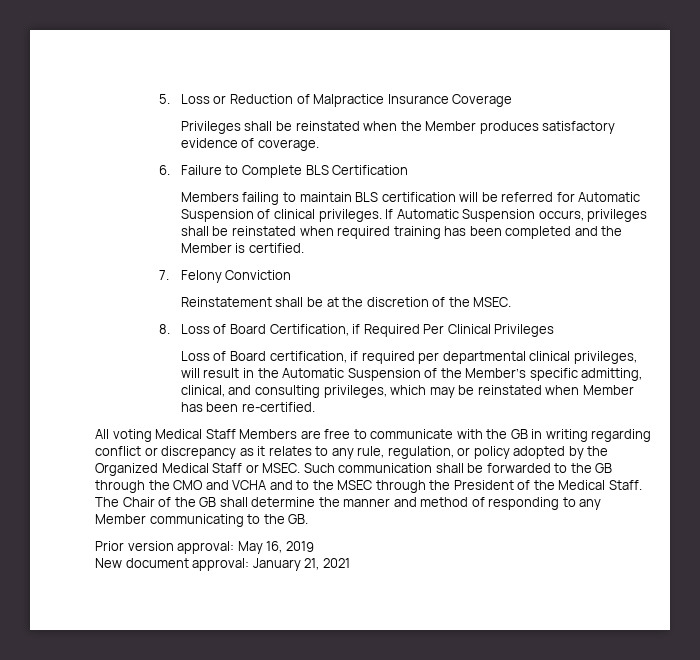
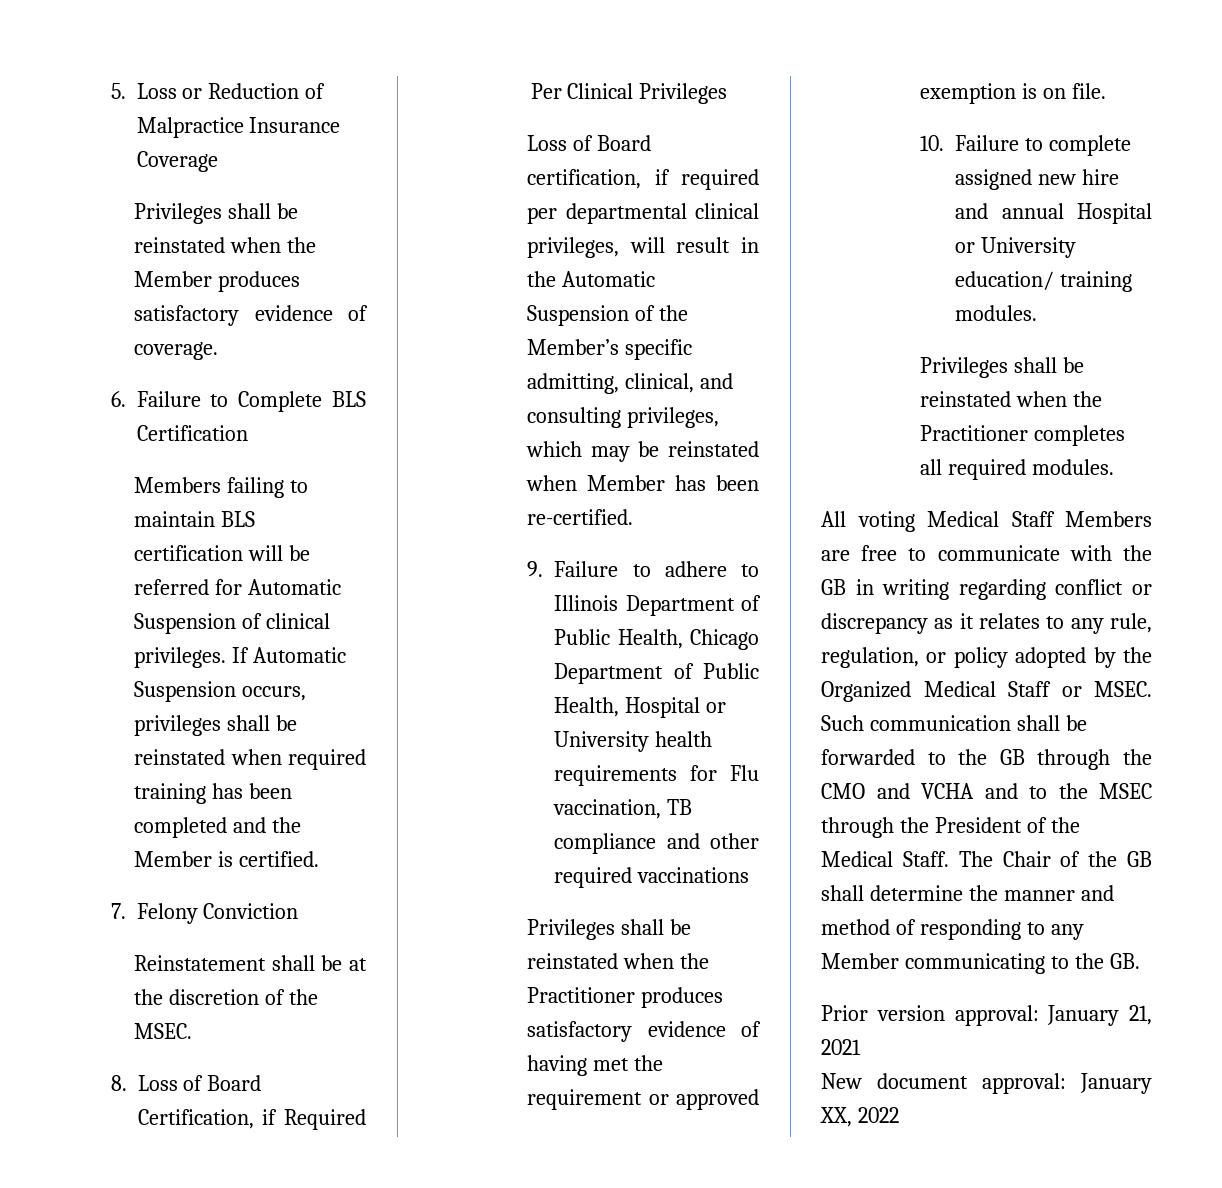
(315, 407) none -> [527,561,759,577] [554,595,761,616] [554,629,759,650] [554,663,759,684] [554,697,727,718] [554,731,713,752] [554,765,759,786] [553,799,693,819] [554,833,759,854] [554,867,750,888] [527,919,692,940] [527,953,710,969] [527,987,724,1008] [527,1021,761,1042] [527,1055,664,1076] [527,1089,759,1110] [920,83,1107,104] [920,135,1132,156] [955,169,1120,190] [955,203,1152,224] [955,237,1077,258] [955,271,1133,292] [955,305,1038,321] [920,357,1085,378] [920,391,1103,407] [920,425,1126,446] [920,459,1115,480] // 9. Failure to adhere to Illinois Department of Public Health, Chicago Department of Public Health, Hospital or University health requirements for Flu vaccination, TB compliance and other required vaccinations // Privileges shall be reinstated when the Practitioner produces satisfactory evidence of having met the requirement or approved exemption is on file. // 10. Failure to complete assigned new hire and annual Hospital or University education/ training modules. // Privileges shall be reinstated when the Practitioner completes all required modules.
[237,541,314,554] May 16, 2019 -> [1047,1005,1152,1026] [821,1039,861,1055] January 21, 2021
[304,558,350,570] 21, 2021 -> [820,1107,899,1127] XX, 2022

